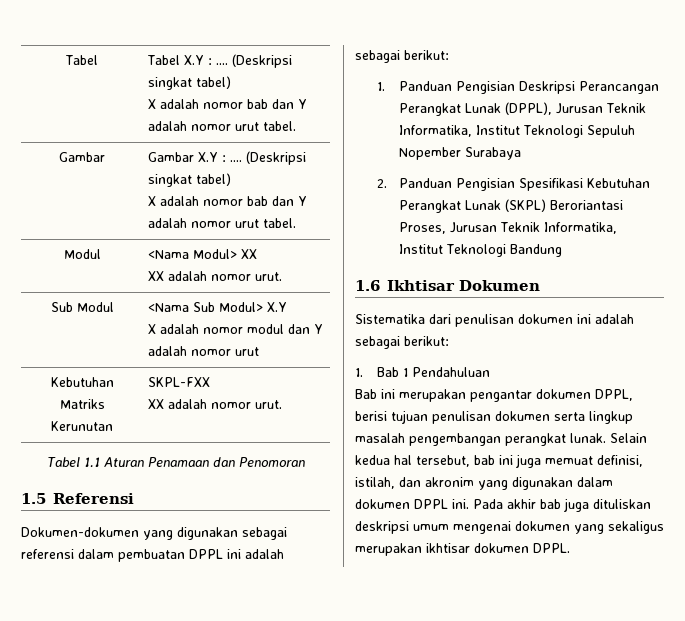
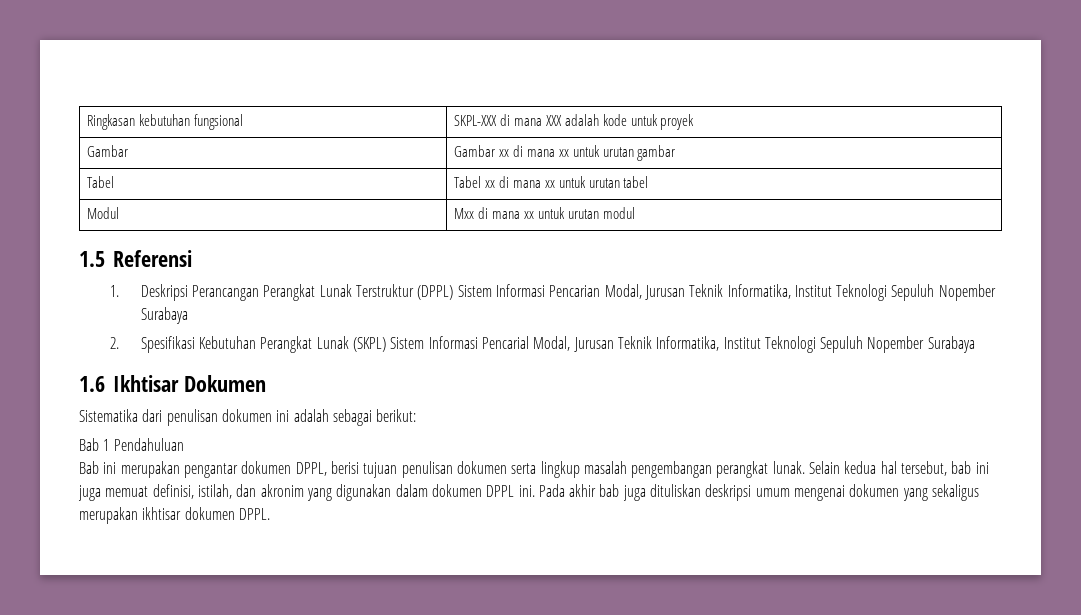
[65,55,98,65] [147,54,293,68] [148,76,232,90] [148,99,308,109] [148,121,297,131] [59,152,105,162] [148,151,307,165] [148,173,232,187] [148,196,308,206] [148,218,297,228] [63,249,101,259] [148,249,258,259] [148,271,283,281] [50,302,114,312] [148,302,288,312] [148,324,324,334] [148,346,260,356] [50,377,114,387] [59,399,105,409] [51,421,113,431] [148,377,211,387] [148,399,283,409] [46,457,305,468] [21,493,134,504] [21,527,287,540] [21,549,284,562] [355,50,449,63] [377,81,516,94] Tabel | Tabel X.Y : .... (Deskripsi singkat tabel) // X adalah nomor bab dan Y adalah nomor urut tabel. // Gambar | Gambar X.Y : .... (Deskripsi singkat tabel) // X adalah nomor bab dan Y adalah nomor urut tabel. // Modul | <Nama Modul> XX // XX adalah nomor urut. // Sub Modul | <Nama Sub Modul> X.Y // X adalah nomor modul dan Y adalah nomor urut // Kebutuhan Matriks Kerunutan | SKPL-FXX // XX adalah nomor urut. // Tabel 1.1 Aturan Penamaan dan Penomoran // 1.5 Referensi // Dokumen-dokumen yang digunakan sebagai referensi dalam pembuatan DPPL ini adalah sebagai berikut: // 1. Panduan Pengisian -> [87,114,243,130] [454,114,695,130] [87,145,129,157] [454,145,676,161] [87,176,115,188] [454,176,649,188] [87,207,120,219] [454,207,635,219] [79,250,192,267] [109,285,119,297] Ringkasan kebutuhan fungsional | SKPL-XXX di mana XXX adalah kode untuk proyek // Gambar | Gambar xx di mana xx untuk urutan gambar // Tabel | Tabel xx di mana xx untuk urutan tabel // Modul | Mxx di mana xx untuk urutan modul // 1.5 Referensi // 1.
[505,102,553,115] (DPPL), -> [355,284,642,300] Terstruktur (DPPL) Sistem Informasi Pencarian Modal,
[399,178,516,191] Panduan Pengisian -> (119, 343) none
[550,200,624,210] [399,222,618,234] [399,244,563,257] Beroriantasi Proses, Jurusan Teknik Informatika, Institut Teknologi Bandung -> [390,336,975,353] Sistem Informasi Pencarial Modal, Jurusan Teknik Informatika, Institut Teknologi Sepuluh Nopember Surabaya
[355,368,363,377] 1. -> (417, 415) none

